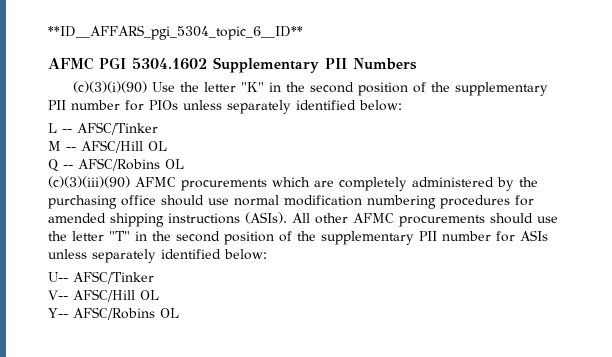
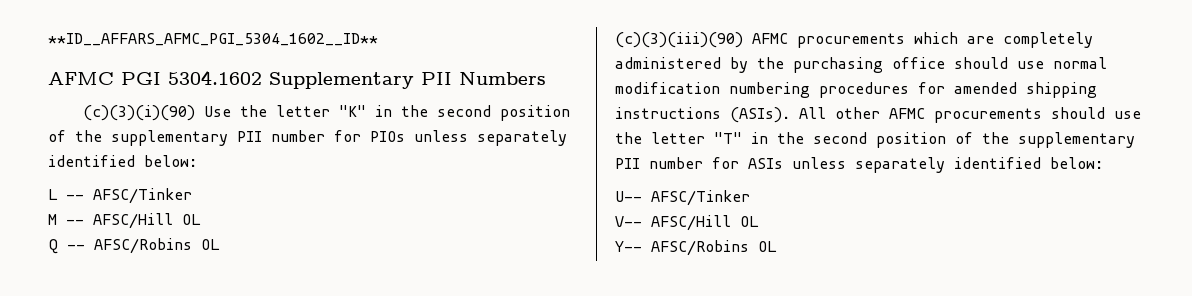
[48,25,303,40] **ID__AFFARS_pgi_5304_topic_6__ID** -> [48,33,378,46] **ID__AFFARS_AFMC_PGI_5304_1602__ID**

